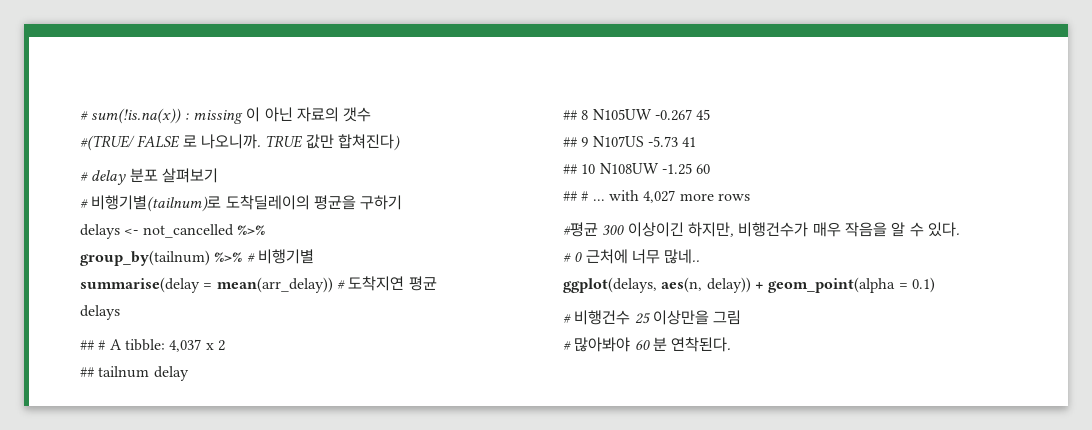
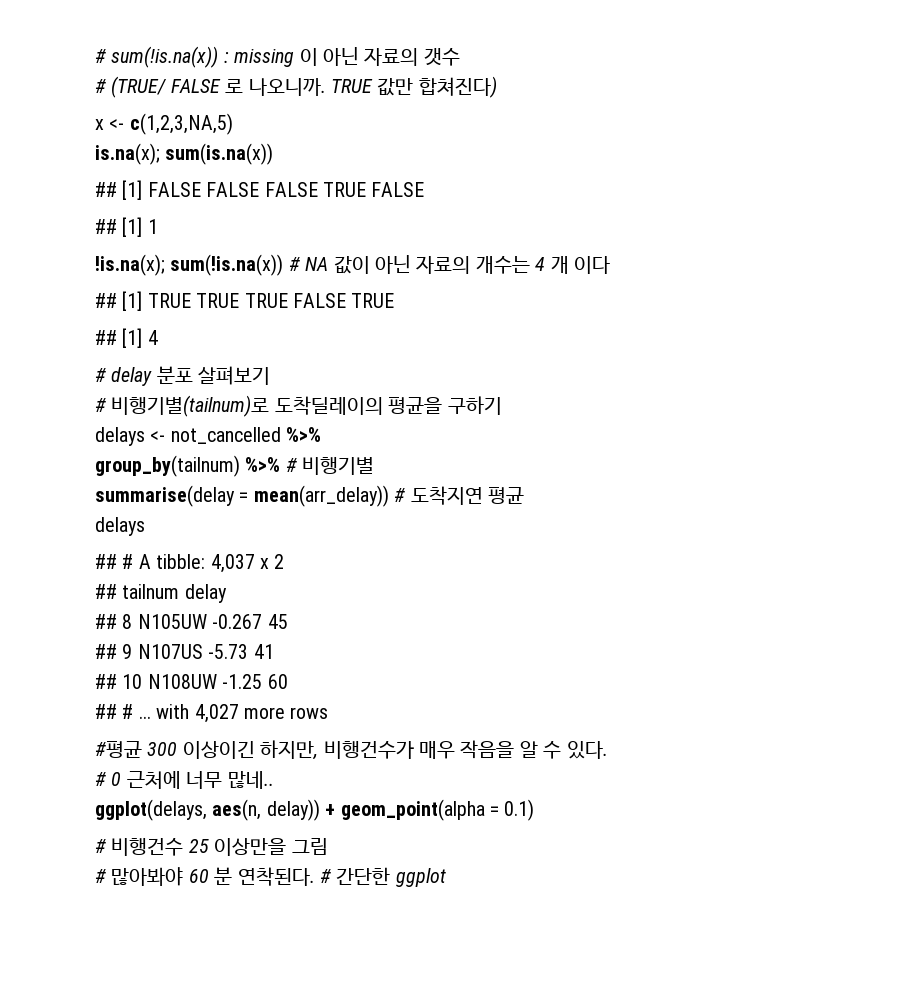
[80,135,135,151] #(TRUE/ -> [95,76,168,98] # (TRUE/
(400, 142) none -> [95,113,233,135] [95,143,274,165] [95,180,425,200] [95,217,158,237] [95,254,610,276] [95,291,395,311] [95,328,158,348] // x <- c(1,2,3,NA,5) // is.na(x); sum(is.na(x)) // ## [1] FALSE FALSE FALSE TRUE FALSE // ## [1] 1 // !is.na(x); sum(!is.na(x)) # NA 값이 아닌 자료의 개수는 4 개 이다 // ## [1] TRUE TRUE TRUE FALSE TRUE // ## [1] 4
(732, 344) none -> [320,867,446,887] # 간단한 ggplot

